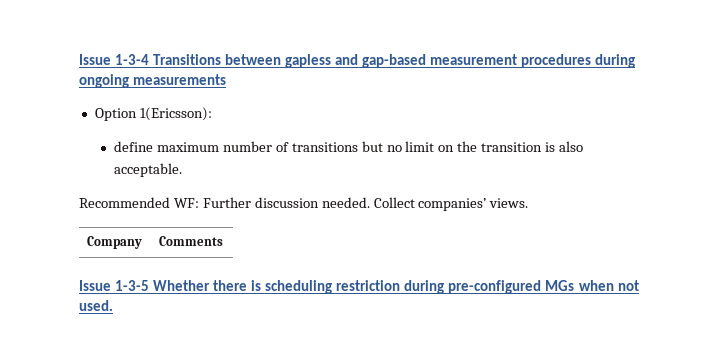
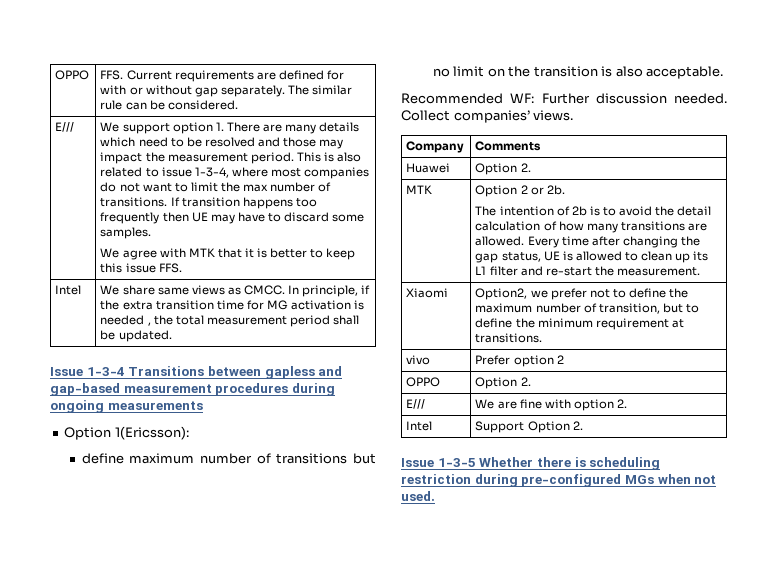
(79, 59) none -> [55,70,90,80] [100,70,344,82] [100,85,353,97] [100,100,238,110] [55,122,75,132] [100,122,360,134] [100,137,344,149] [100,152,362,164] [100,167,370,179] [100,182,332,192] [100,197,317,209] [100,212,365,224] [100,227,152,239] [100,248,356,260] [100,263,182,273] [55,285,82,295] [100,285,371,297] [100,300,365,310] [100,315,360,327] [100,330,172,342] OPPO | FFS. Current requirements are defined for with or without gap separately. The similar rule can be considered. // E/// | We support option 1. There are many details which need to be resolved and those may impact the measurement period. This is also related to issue 1-3-4, where most companies do not want to limit the max number of transitions. If transition happens too frequently then UE may have to discard some samples. // We agree with MTK that it is better to keep this issue FFS. // Intel | We share same views as CMCC. In principle, if the extra transition time for MG activation is needed , the total measurement period shall be updated. //
(224, 241) none -> [406,163,451,173] [475,163,531,175] [406,185,433,194] [475,185,565,197] [475,206,712,216] [475,221,707,233] [475,236,700,248] [475,251,709,263] [475,266,700,276] [406,288,449,298] [475,288,689,300] [475,303,699,314] [475,318,684,330] [475,333,543,343] [406,355,431,365] [475,355,564,367] [406,377,441,387] [475,377,531,389] [406,399,426,409] [475,399,627,411] [406,421,433,431] [475,421,583,433] // Huawei | Option 2. // MTK | Option 2 or 2b. // The intention of 2b is to avoid the detail calculation of how many transitions are allowed. Every time after changing the gap status, UE is allowed to clean up its L1 filter and re-start the measurement. // Xiaomi | Option2, we prefer not to define the maximum number of transition, but to define the minimum requirement at transitions. // vivo | Prefer option 2 // OPPO | Option 2. // E/// | We are fine with option 2. // Intel | Support Option 2.

